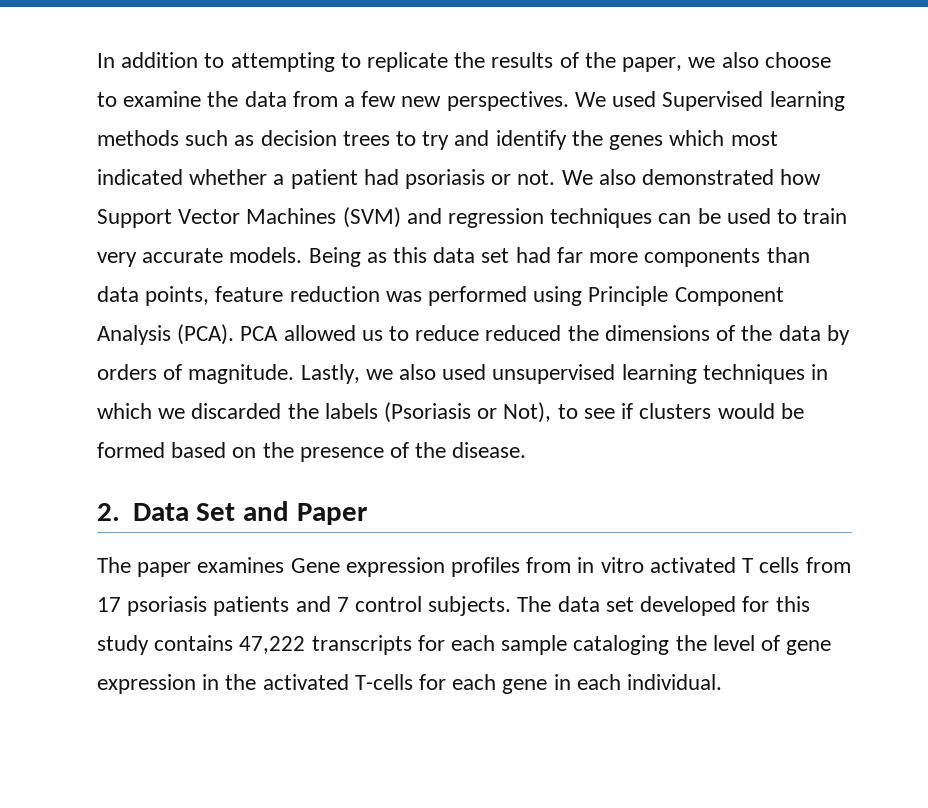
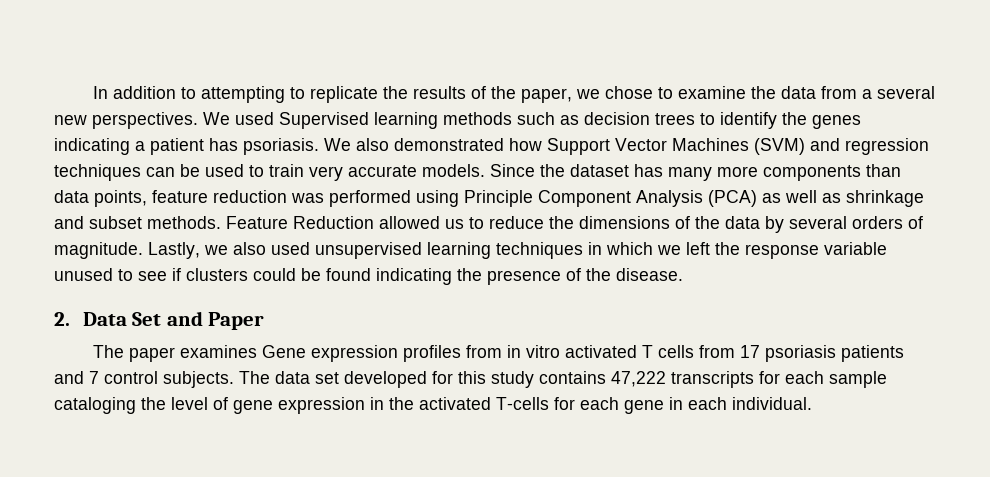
[721,52,831,68] also choose -> [604,86,653,99] chose
[361,91,397,107] few -> [876,86,935,99] several
[422,130,490,150] try and -> (715, 119) none
[669,130,778,146] [97,169,556,189] which most indicated whether a patient had psoriasis or not. -> [54,138,319,155] indicating a patient has psoriasis.
[308,247,583,267] Being as this data set had far -> [490,164,712,181] Since the dataset has many
[177,324,279,345] (PCA). PCA -> [708,190,924,207] [54,216,374,229] (PCA) as well as shrinkage and subset methods. Feature Reduction
[485,325,562,341] reduced -> (544, 222) none
(850, 335) none -> [789,216,847,229] several
[191,402,804,423] [97,442,257,458] discarded the labels (Psoriasis or Not), to see if clusters would be formed based on -> [686,242,887,259] [54,268,452,285] left the response variable unused to see if clusters could be found indicating

